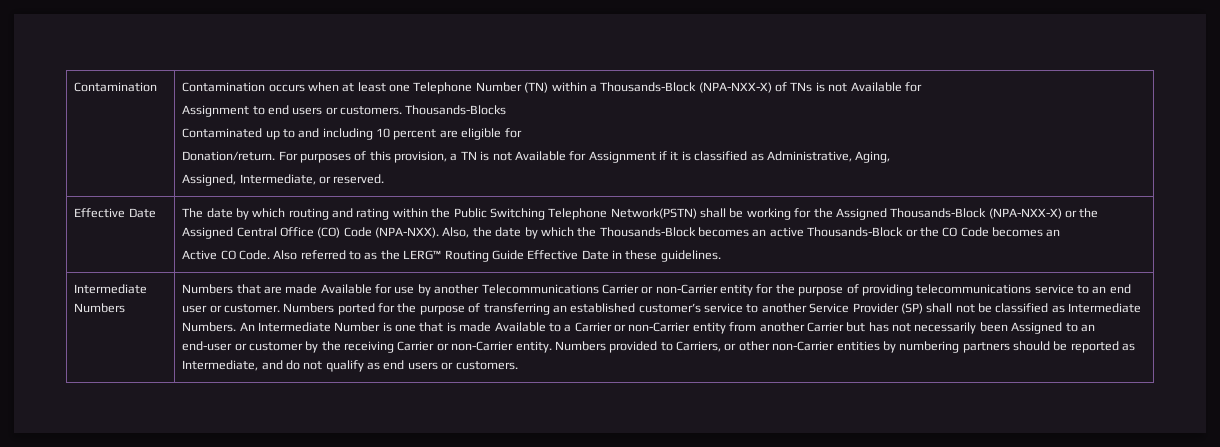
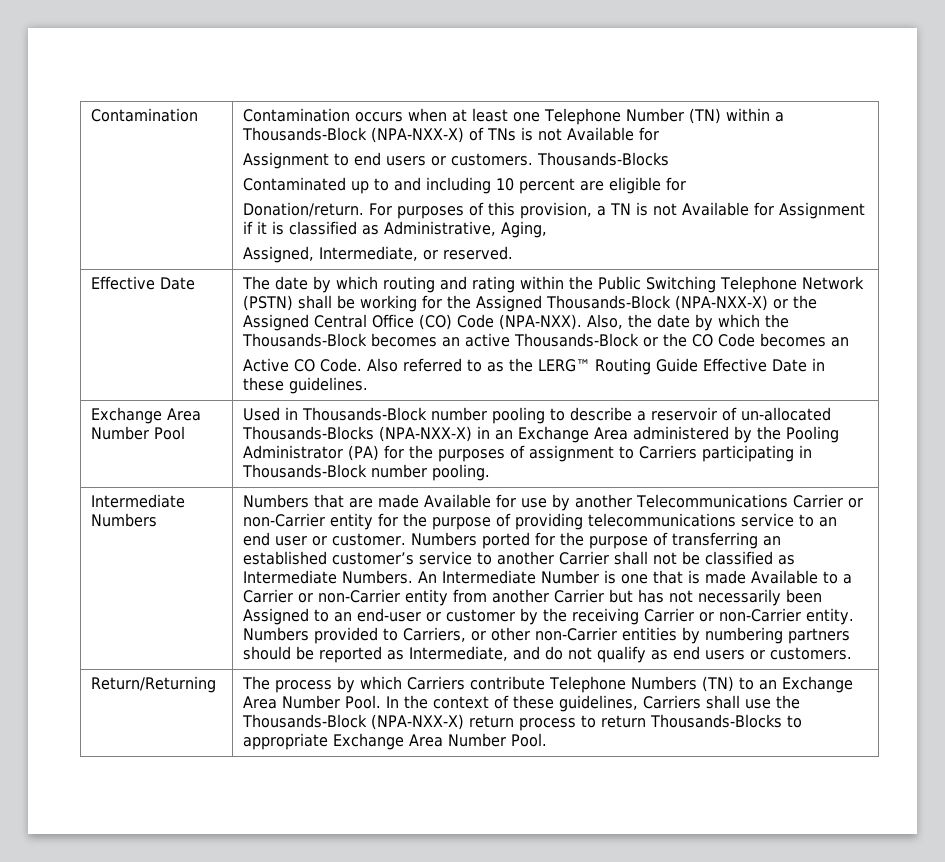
[610,208,697,219] Network(PSTN) -> [802,276,865,290] [243,295,294,311] Network (PSTN)
(721, 256) none -> [91,407,202,424] [91,426,186,440] [243,407,832,424] [242,426,840,443] [243,445,813,462] [242,464,491,481] // Exchange Area Number Pool | Used in Thousands-Block number pooling to describe a reservoir of un-allocated Thousands-Blocks (NPA-NXX-X) in an Exchange Area administered by the Pooling Administrator (PA) for the purposes of assignment to Carriers participating in Thousands-Block number pooling.
[809,303,923,314] Service Provider (SP) -> [559,551,610,565] Carrier
(518, 365) none -> [91,676,217,693] [242,676,854,693] [243,695,801,712] [242,714,803,731] [243,733,548,750] // Return/Returning | The process by which Carriers contribute Telephone Numbers (TN) to an Exchange Area Number Pool. In the context of these guidelines, Carriers shall use the Thousands-Block (NPA-NXX-X) return process to return Thousands-Blocks to appropriate Exchange Area Number Pool.

